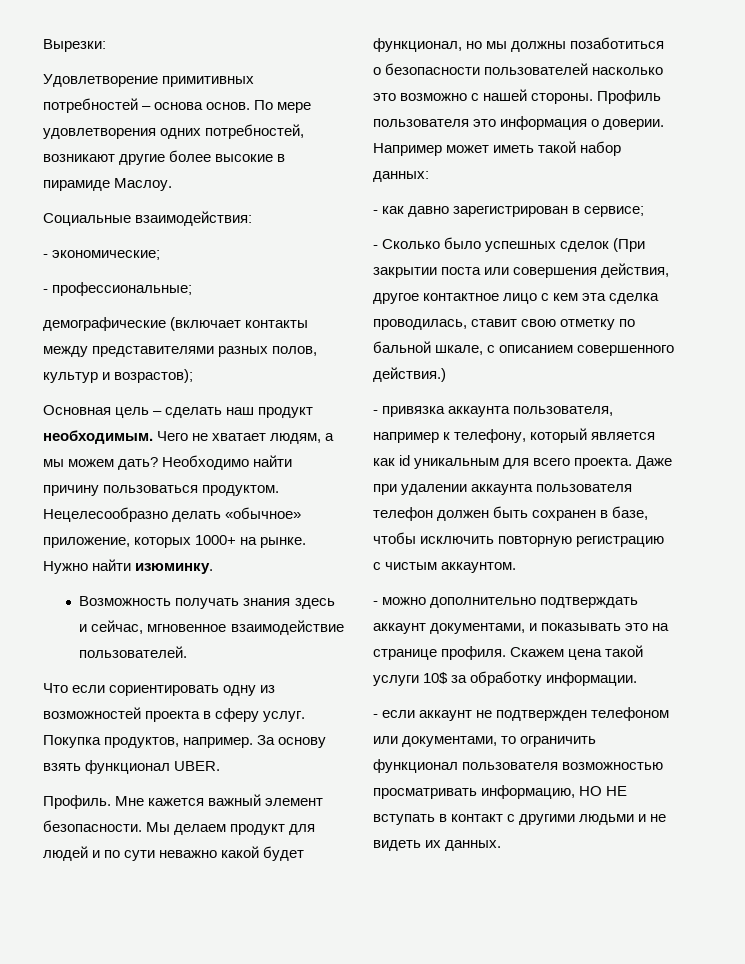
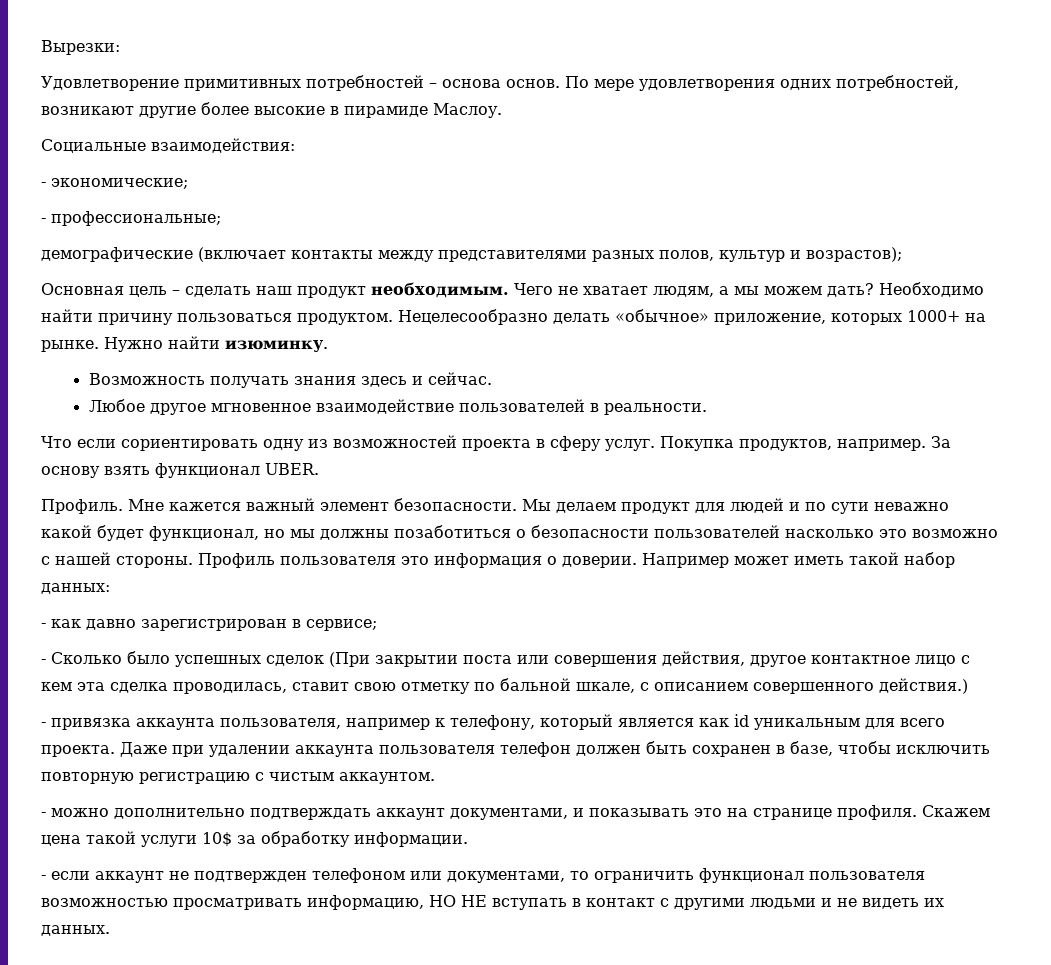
[91,620,344,635] [79,646,188,658] сейчас, мгновенное взаимодействие пользователей. -> [427,372,492,385] [88,399,707,415] сейчас. // Любое другое мгновенное взаимодействие пользователей в реальности.

